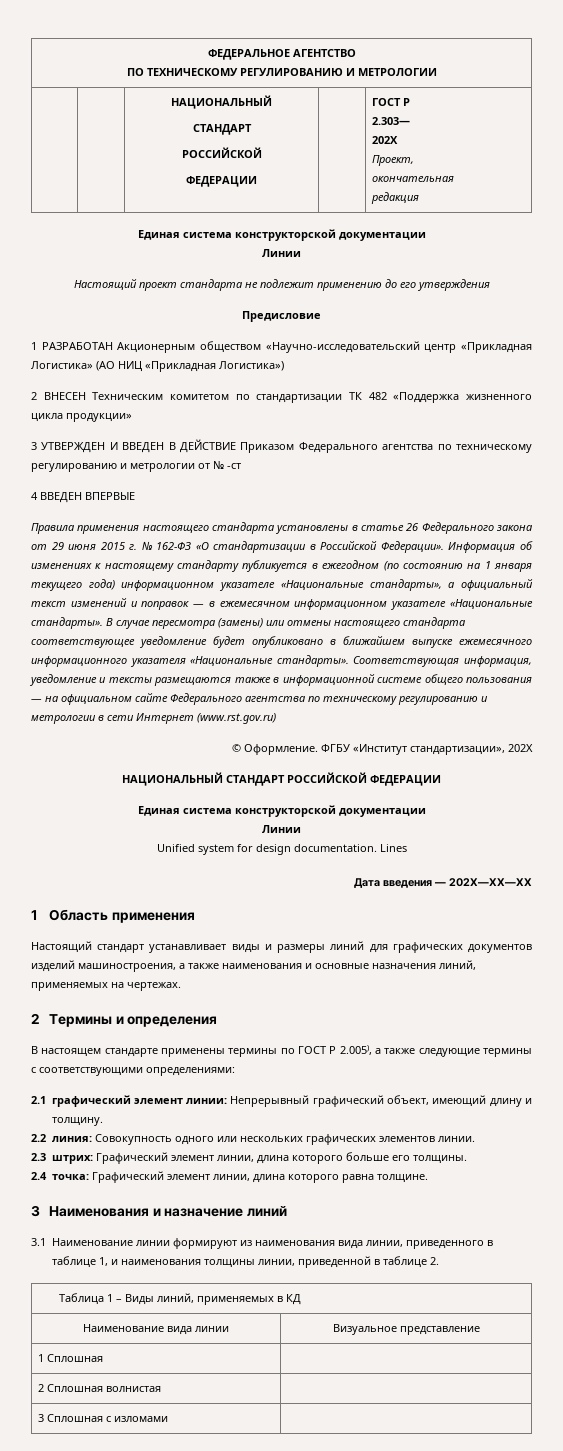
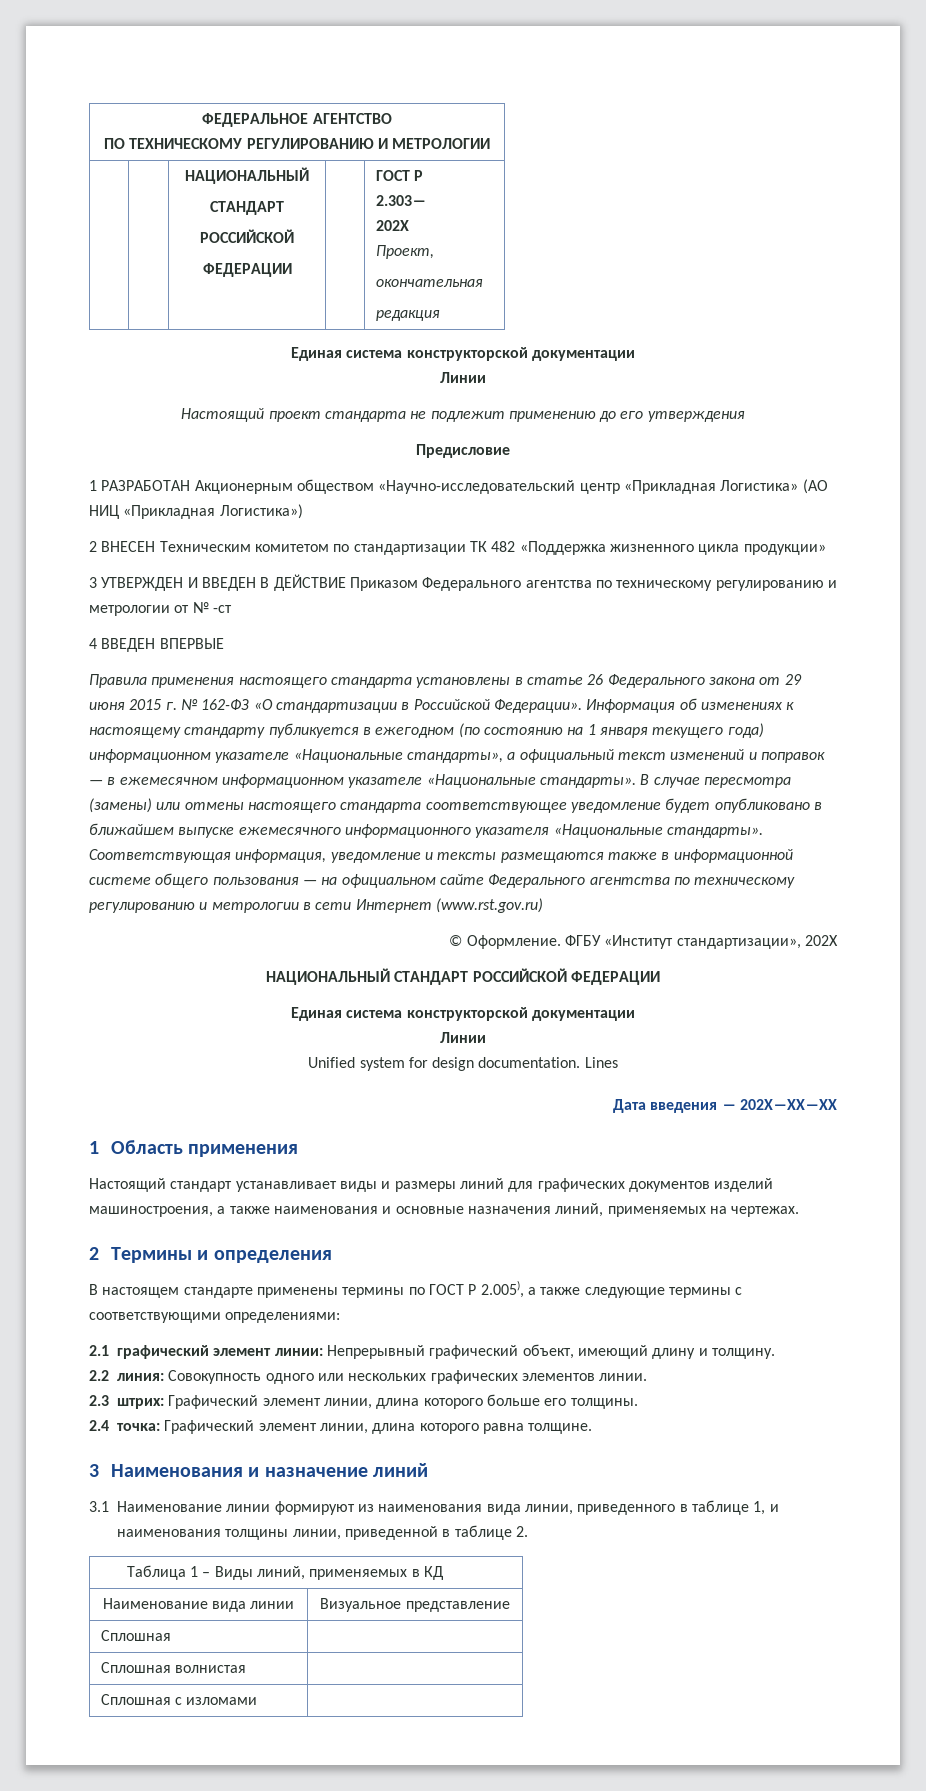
[37,1354,44,1362] 1 -> (510, 1606) none
[37,1384,44,1392] 2 -> (171, 1635) none
[37,1414,44,1422] 3 -> (246, 1669) none

